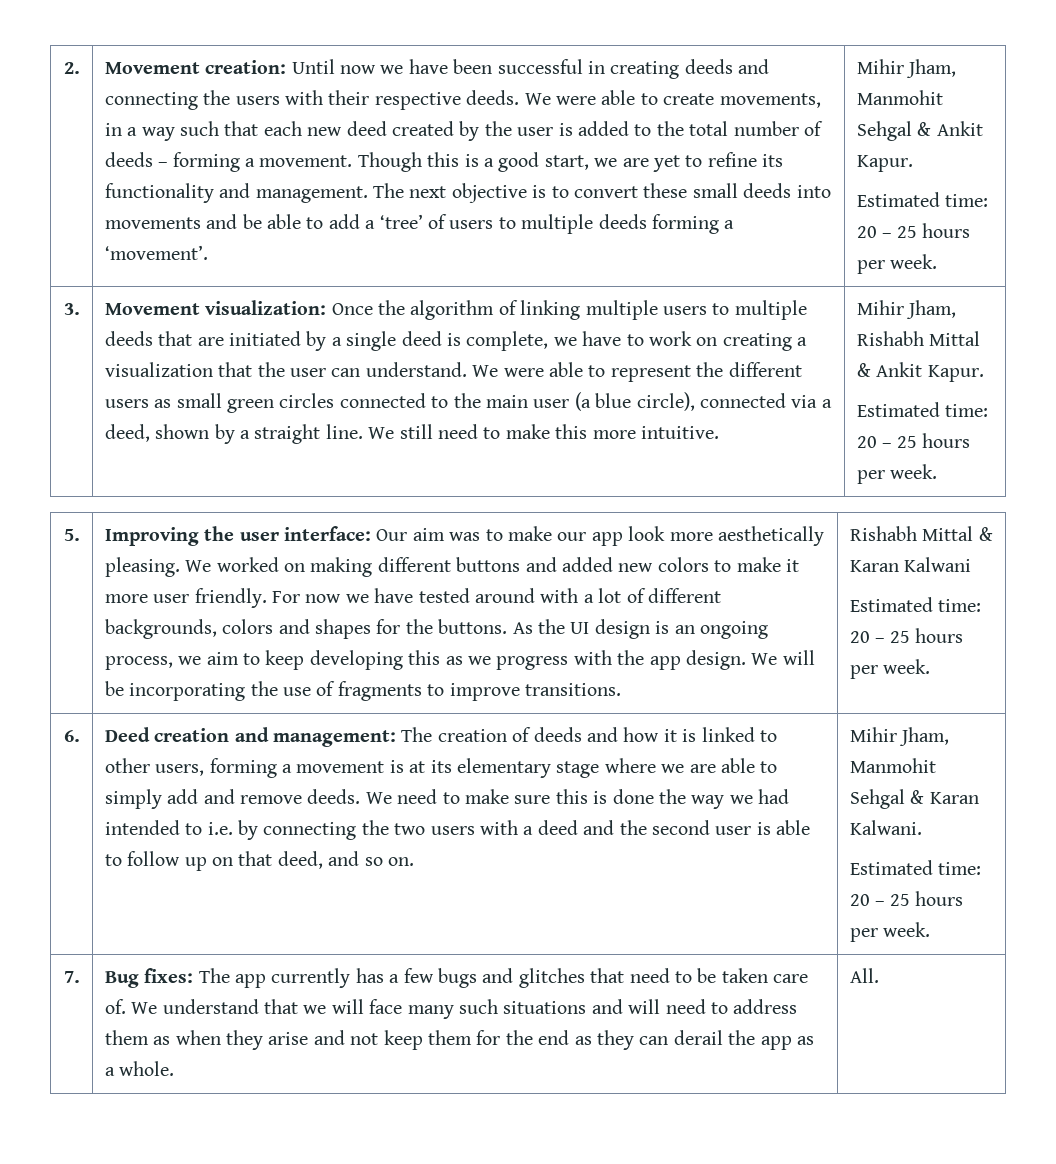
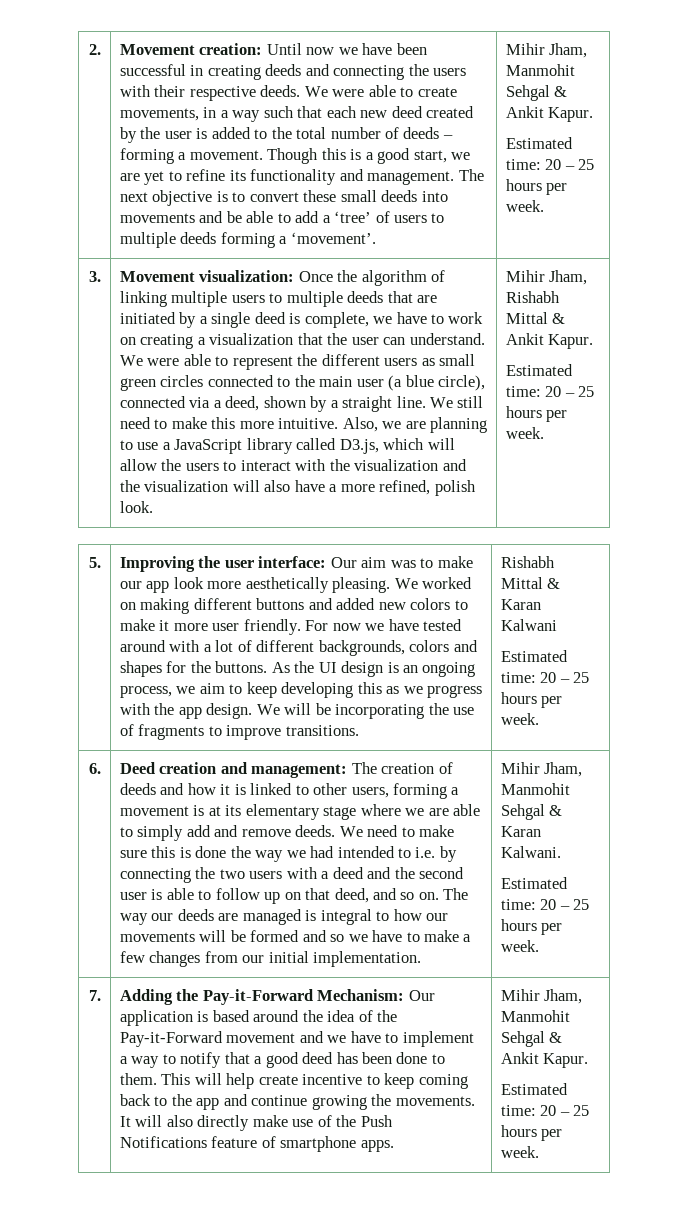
(719, 432) none -> [342,417,487,433] [119,438,455,454] [119,459,467,471] [119,480,476,496] [119,501,153,513] Also, we are planning to use a JavaScript library called D3.js, which will allow the users to interact with the visualization and the visualization will also have a more refined, polish look.
(414, 861) none -> [443,888,469,900] [119,909,448,925] [119,930,472,942] [119,951,422,967] The way our deeds are managed is integral to how our movements will be formed and so we have to make a few changes from our initial implementation.
[104,968,809,988] [104,999,798,1019] [104,1030,814,1050] [104,1061,175,1076] [849,968,879,983] Bug fixes: The app currently has a few bugs and glitches that need to be taken care of. We understand that we will face many such situations and will need to address them as when they arise and not keep them for the end as they can derail the app as a whole. | All. -> [119,989,435,1005] [119,1010,398,1026] [119,1031,474,1047] [119,1052,445,1068] [119,1073,468,1089] [119,1094,475,1110] [119,1115,393,1131] [119,1136,394,1152] [500,989,583,1004] [500,1010,570,1022] [500,1031,563,1047] [500,1052,589,1068] [500,1083,568,1095] [500,1105,590,1116] [500,1125,563,1141] [500,1146,539,1158] Adding the Pay-it-Forward Mechanism: Our application is based around the idea of the Pay-it-Forward movement and we have to implement a way to notify that a good deed has been done to them. This will help create incentive to keep coming back to the app and continue growing the movements. It will also directly make use of the Push Notifications feature of smartphone apps. | Mihir Jham, Manmohit Sehgal & Ankit Kapur. // Estimated time: 20 – 25 hours per week.

